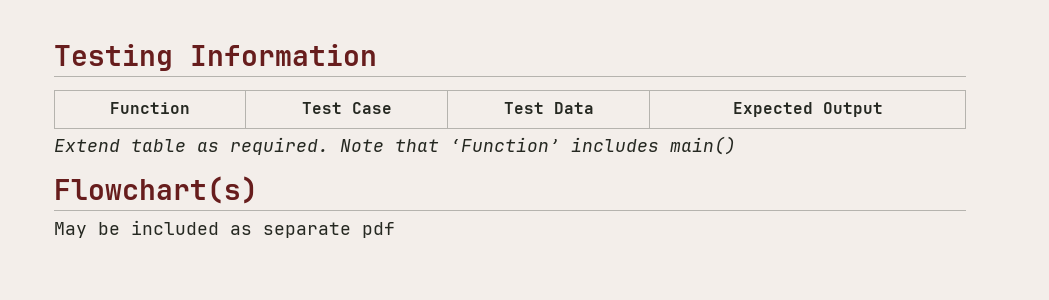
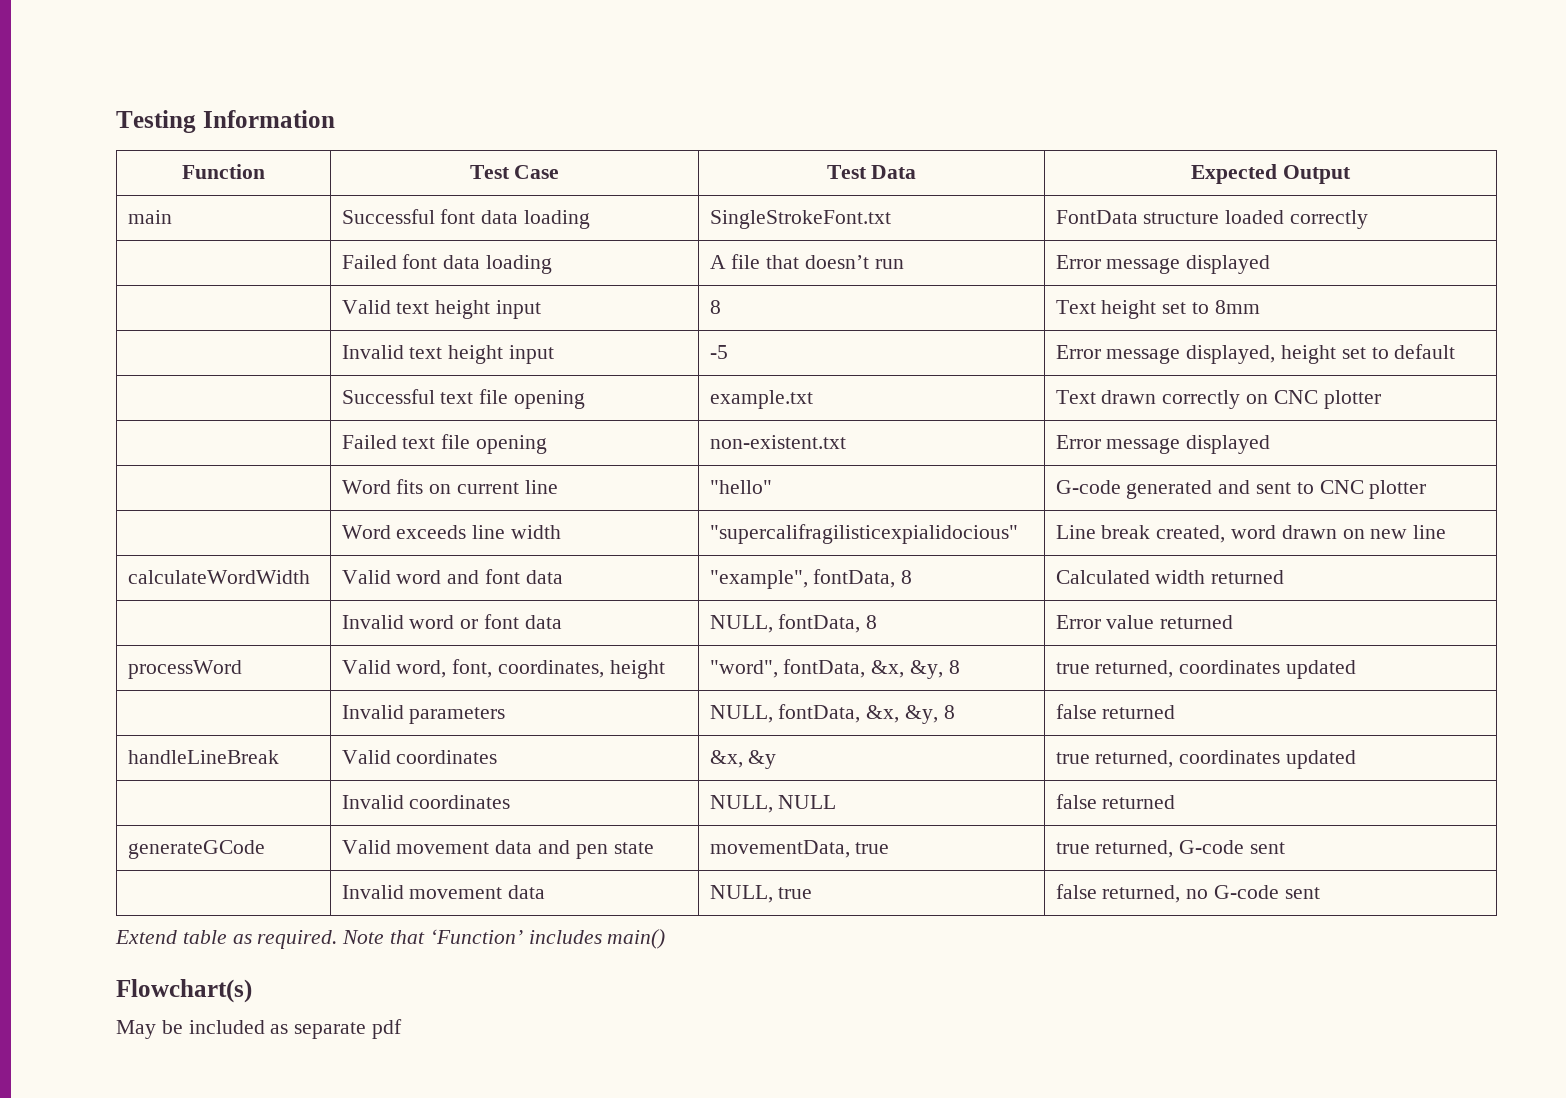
(883, 109) none -> [127,210,172,224] [341,209,591,229] [709,210,891,229] [1055,210,1369,229] [341,254,553,274] [709,254,904,269] [1055,255,1271,274] [341,300,542,319] [709,300,721,314] [1055,300,1260,319] [341,345,555,364] [709,345,728,359] [1055,344,1456,364] [341,389,586,409] [709,390,813,409] [1055,390,1381,409] [341,434,548,454] [709,435,846,449] [1055,435,1271,454] [341,479,558,494] [709,480,772,494] [1055,480,1427,499] [341,525,562,539] [709,524,1018,544] [1055,525,1447,543] [127,570,310,584] [341,569,563,584] [709,569,913,589] [1055,570,1285,584] [341,614,562,629] [709,614,878,633] [1055,615,1234,629] [127,660,242,679] [341,659,665,679] [709,659,960,679] [1055,660,1357,679] [341,705,506,724] [709,704,955,724] [1055,704,1176,719] [127,750,279,764] [341,750,498,764] [709,750,777,769] [1055,750,1357,769] [341,795,511,809] [709,795,837,813] [1055,794,1176,809] [127,840,265,859] [341,840,654,859] [709,840,890,858] [1055,840,1286,858] [341,885,546,899] [709,885,813,903] [1055,884,1320,903] // main | Successful font data loading | SingleStrokeFont.txt | FontData structure loaded correctly // | Failed font data loading | A file that doesn’t run | Error message displayed // | Valid text height input | 8 | Text height set to 8mm // | Invalid text height input | -5 | Error message displayed, height set to default // | Successful text file opening | example.txt | Text drawn correctly on CNC plotter // | Failed text file opening | non-existent.txt | Error message displayed // | Word fits on current line | "hello" | G-code generated and sent to CNC plotter // | Word exceeds line width | "supercalifragilisticexpialidocious" | Line break created, word drawn on new line // calculateWordWidth | Valid word and font data | "example", fontData, 8 | Calculated width returned // | Invalid word or font data | NULL, fontData, 8 | Error value returned // processWord | Valid word, font, coordinates, height | "word", fontData, &x, &y, 8 | true returned, coordinates updated // | Invalid parameters | NULL, fontData, &x, &y, 8 | false returned // handleLineBreak | Valid coordinates | &x, &y | true returned, coordinates updated // | Invalid coordinates | NULL, NULL | false returned // generateGCode | Valid movement data and pen state | movementData, true | true returned, G-code sent // | Invalid movement data | NULL, true | false returned, no G-code sent

